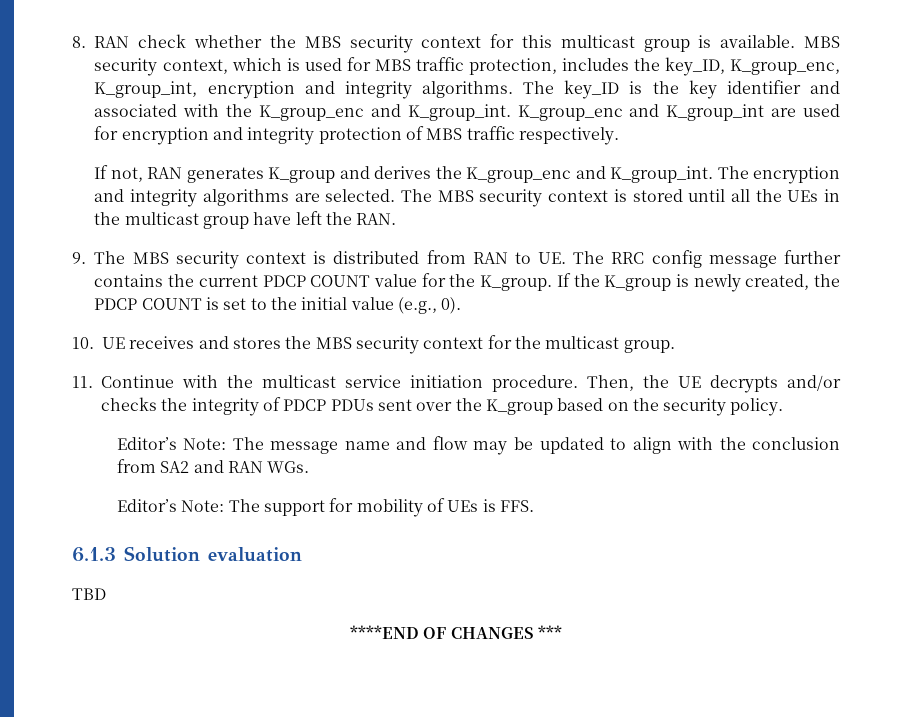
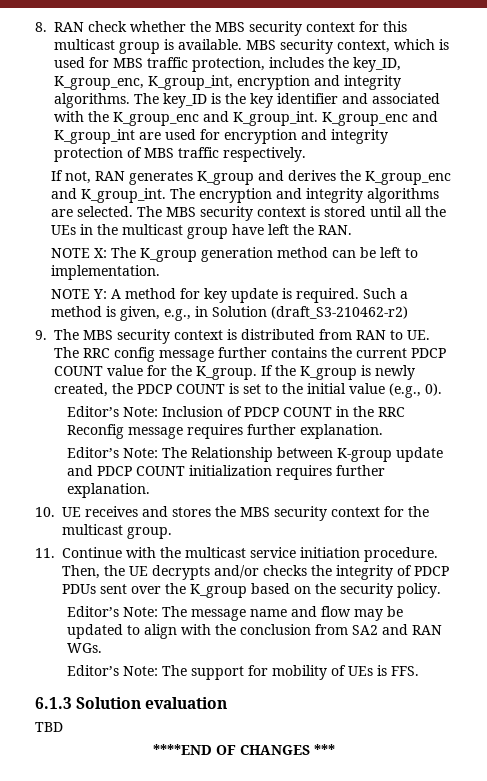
(397, 219) none -> [50,247,418,262] [50,265,160,280] [50,288,408,303] [50,306,408,321] // NOTE X: The K_group generation method can be left to implementation. // NOTE Y: A method for key update is required. Such a method is given, e.g., in Solution (draft_S3-210462-r2)
(462, 305) none -> [66,406,405,417] [66,424,383,439] [66,447,443,462] [66,465,385,480] [66,483,150,498] // Editor’s Note: Inclusion of PDCP COUNT in the RRC Reconfig message requires further explanation. // Editor’s Note: The Relationship between K-group update and PDCP COUNT initialization requires further explanation.

